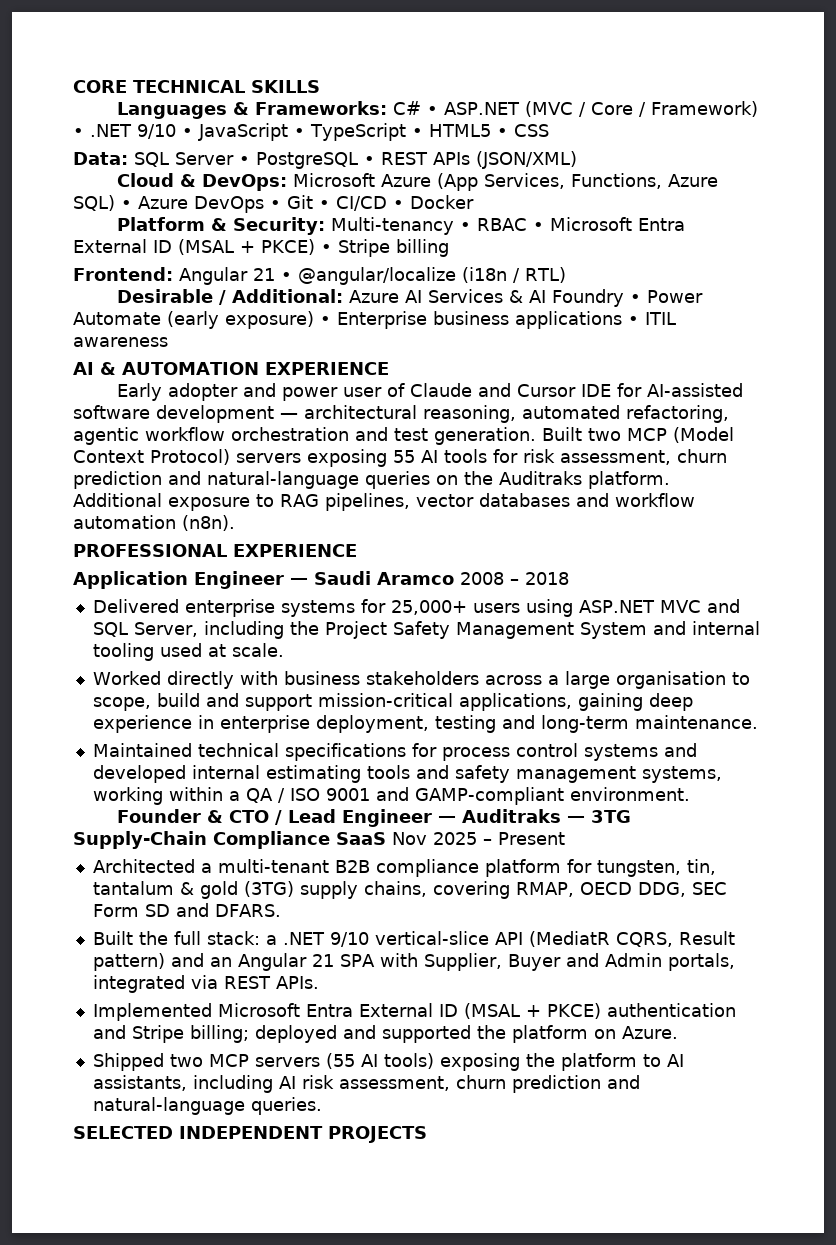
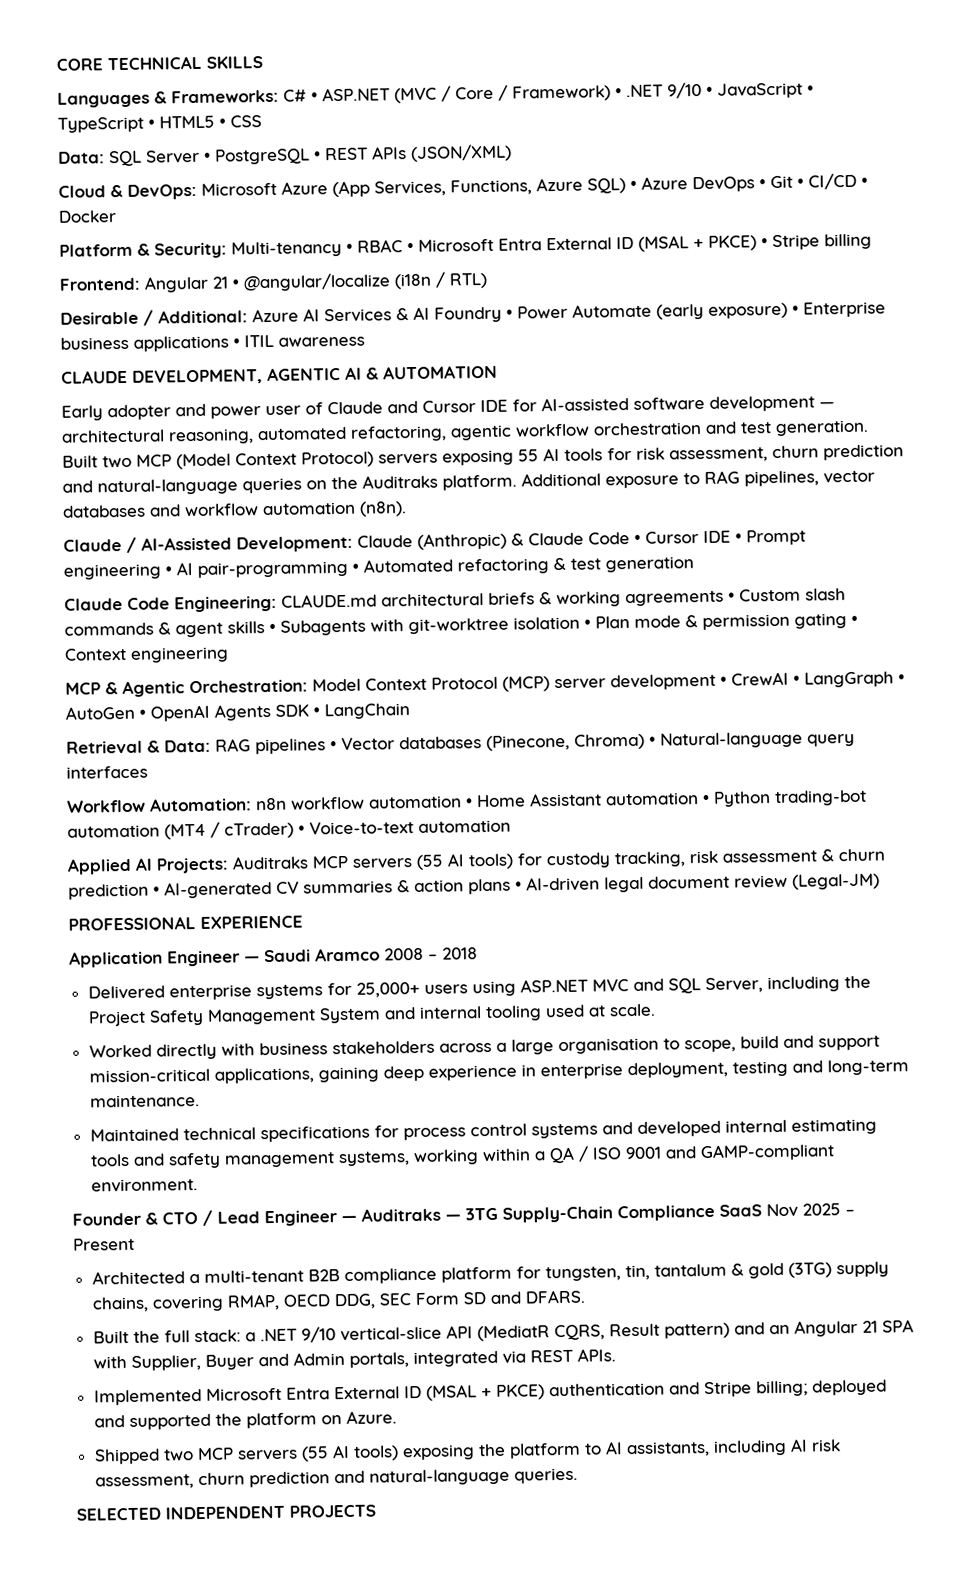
(168, 342) none -> [61,366,341,385] CLAUDE DEVELOPMENT, AGENTIC
[264,362,389,375] EXPERIENCE -> (498, 372) none
(235, 523) none -> [63,529,806,553] [63,556,694,580] [64,588,846,613] [64,613,858,638] [64,646,229,663] [65,671,905,698] [65,703,410,722] [66,731,855,755] [66,765,148,779] [67,789,867,813] [67,819,511,840] [67,848,885,875] [68,873,880,900] // Claude / AI-Assisted Development: Claude (Anthropic) & Claude Code • Cursor IDE • Prompt engineering • AI pair-programming • Automated refactoring & test generation // Claude Code Engineering: CLAUDE.md architectural briefs & working agreements • Custom slash commands & agent skills • Subagents with git-worktree isolation • Plan mode & permission gating • Context engineering // MCP & Agentic Orchestration: Model Context Protocol (MCP) server development • CrewAI • LangGraph • AutoGen • OpenAI Agents SDK • LangChain // Retrieval & Data: RAG pipelines • Vector databases (Pinecone, Chroma) • Natural-language query interfaces // Workflow Automation: n8n workflow automation • Home Assistant automation • Python trading-bot automation (MT4 / cTrader) • Voice-to-text automation // Applied AI Projects: Auditraks MCP servers (55 AI tools) for custody tracking, risk assessment & churn prediction • AI-generated CV summaries & action plans • AI-driven legal document review (Legal-JM)

